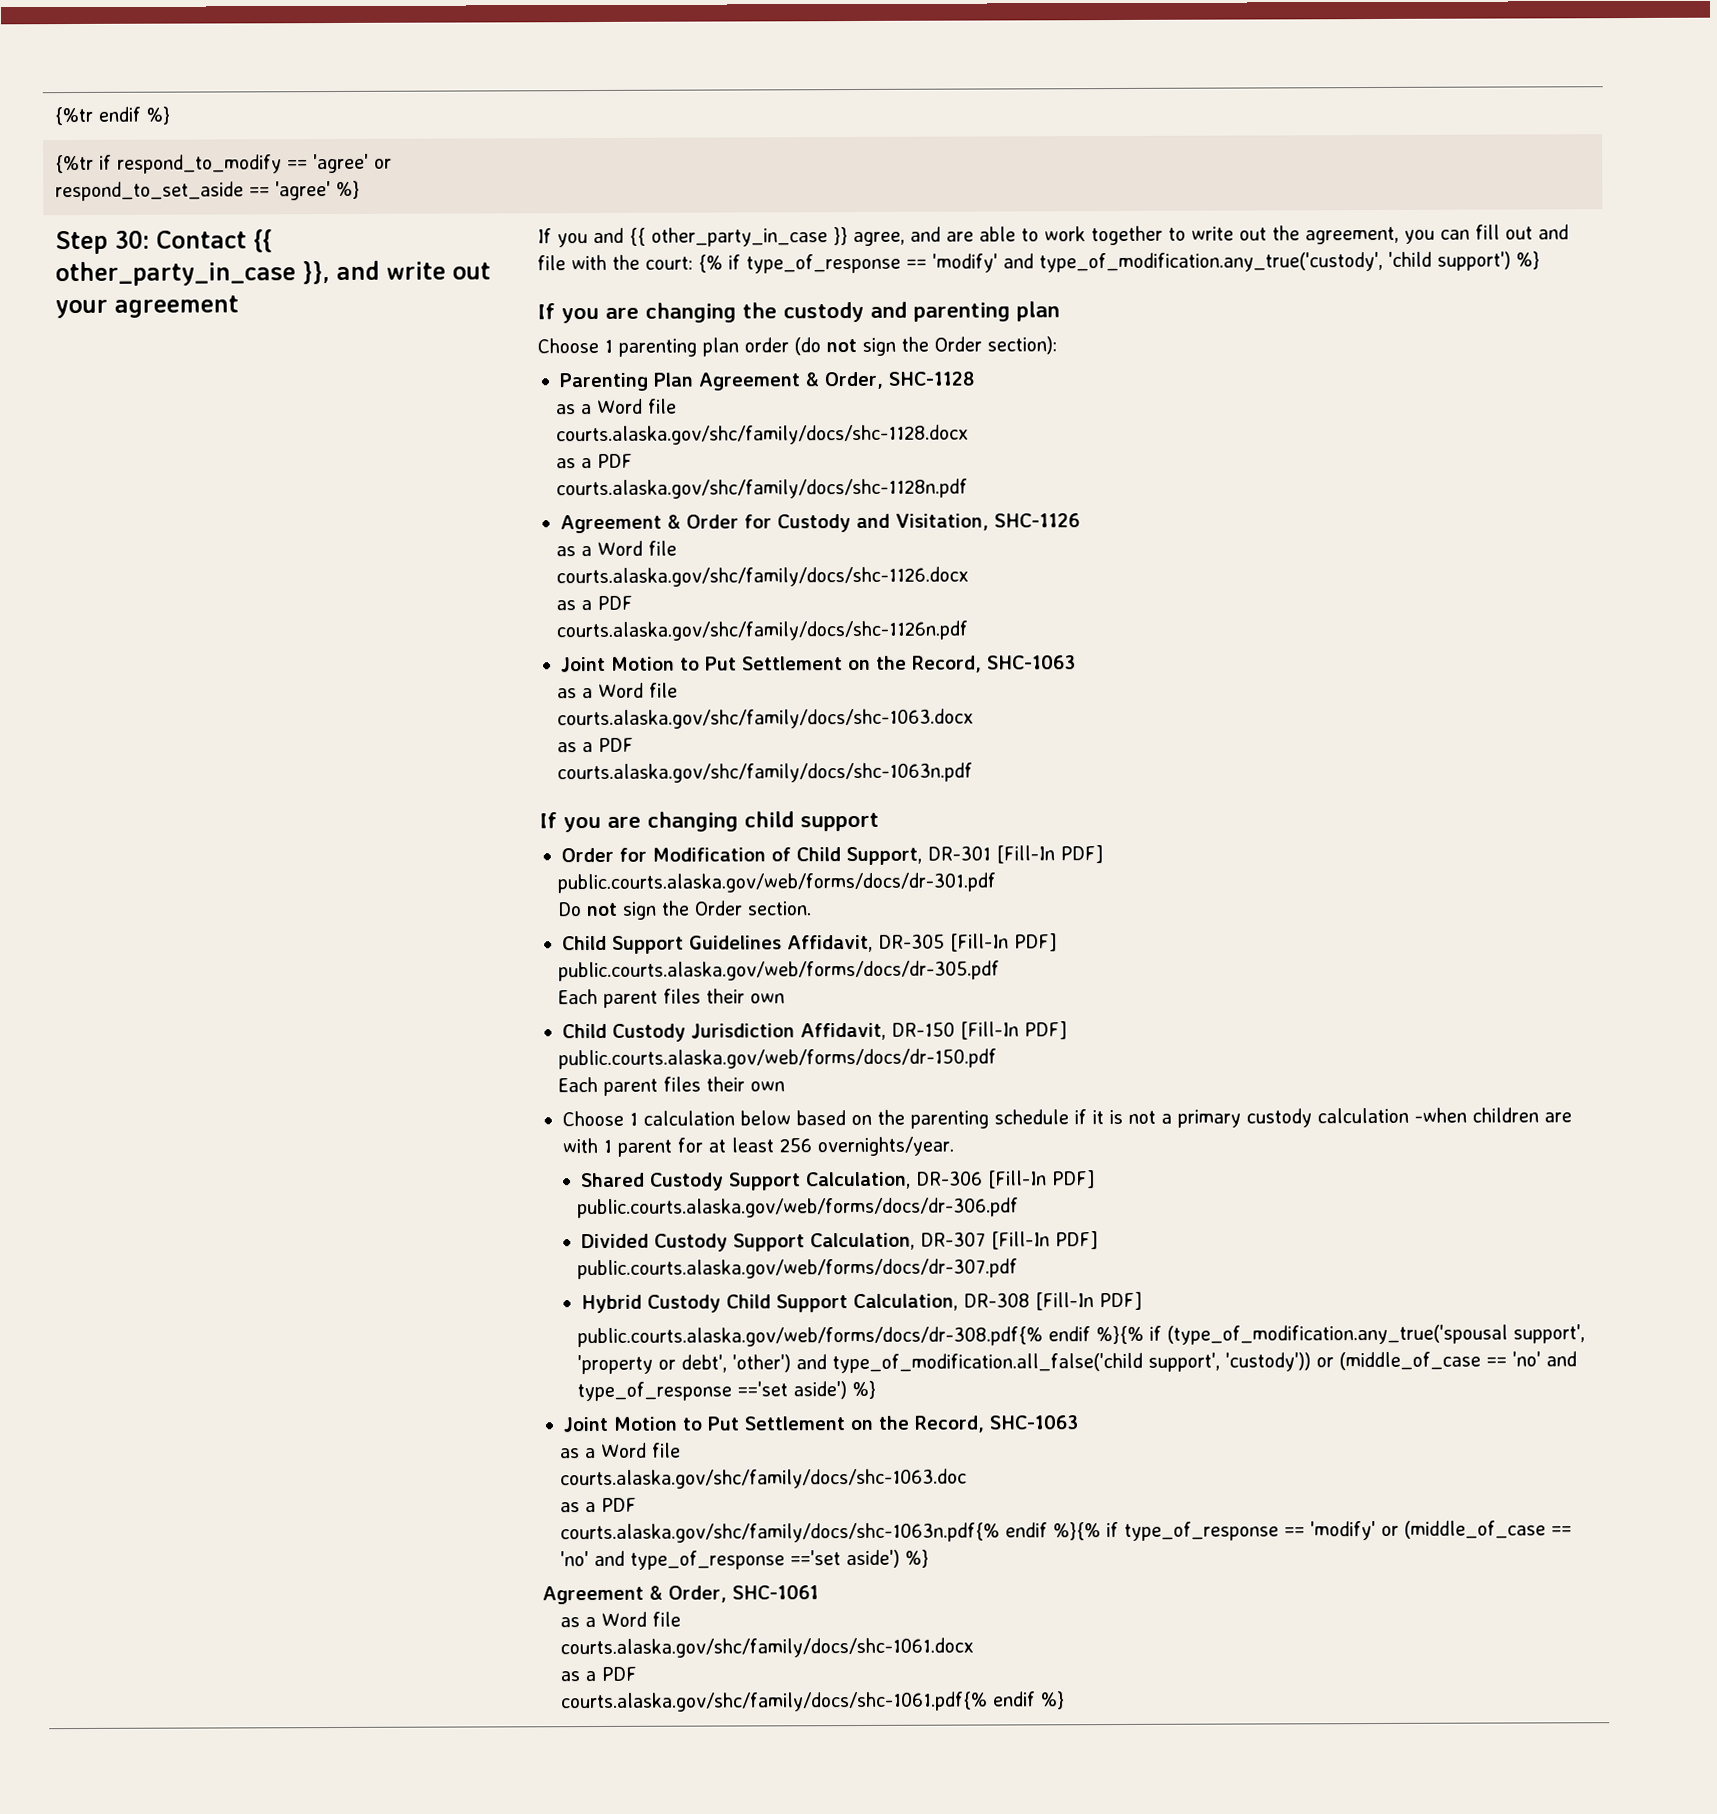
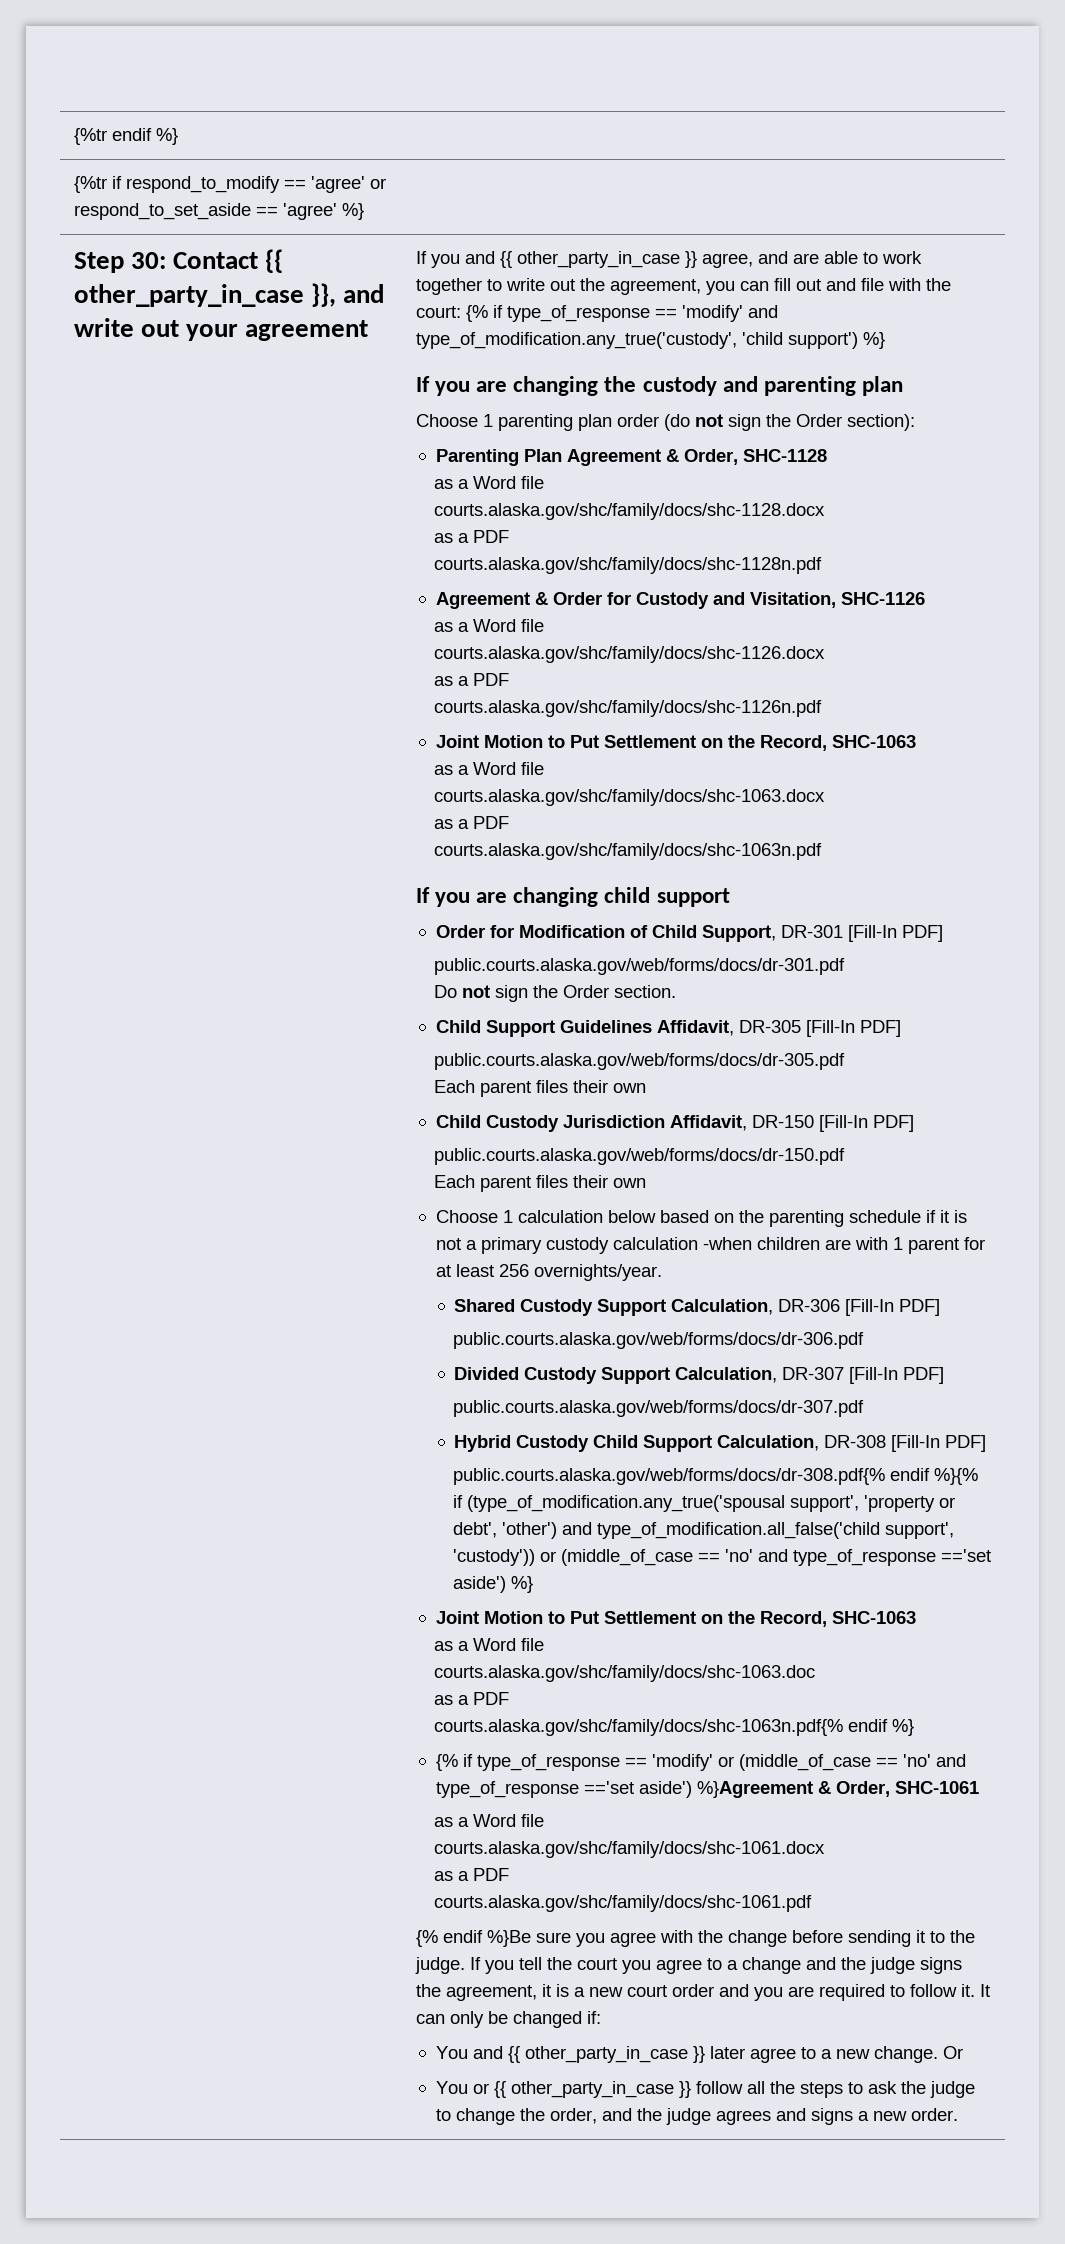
[1053,1522,1102,1541] %}{% -> [892,1719,915,1736] [435,1754,458,1771] %} // {%
[905,1549,930,1568] [542,1585,645,1605] %} // Agreement -> [696,1781,813,1798] %}Agreement
[561,1691,1066,1713] courts.alaska.gov/shc/family/docs/shc-1061.pdf{% endif %} -> [434,1895,813,1912] [415,1930,975,1947] [414,1957,962,1974] [415,1984,990,2001] [415,2011,601,2028] [435,2046,963,2063] [435,2081,975,2098] [435,2108,958,2125] courts.alaska.gov/shc/family/docs/shc-1061.pdf // {% endif %}Be sure you agree with the change before sending it to the judge. If you tell the court you agree to a change and the judge signs the agreement, it is a new court order and you are required to follow it. It can only be changed if: // You and {{ other_party_in_case }} later agree to a new change. Or // You or {{ other_party_in_case }} follow all the steps to ask the judge to change the order, and the judge agrees and signs a new order.

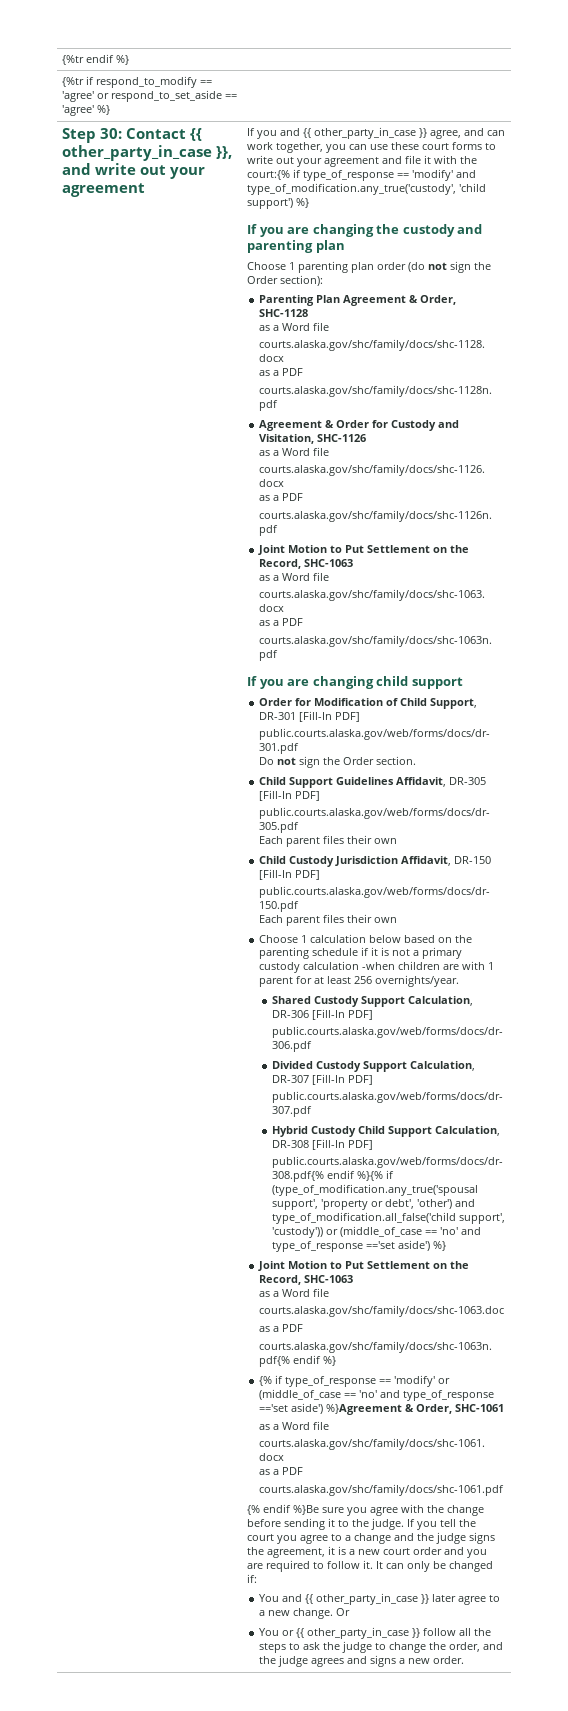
[792,251,922,264] [415,278,821,295] are able to work together to write out the agreement, you can fill out -> [487,130,506,136] [247,142,497,153] [247,155,380,167] can work together, you can use these court forms to write out your agreement
[887,278,951,291] [415,305,488,322] with the court: {% -> [424,155,478,164] [247,170,291,180] it with the court:{%

